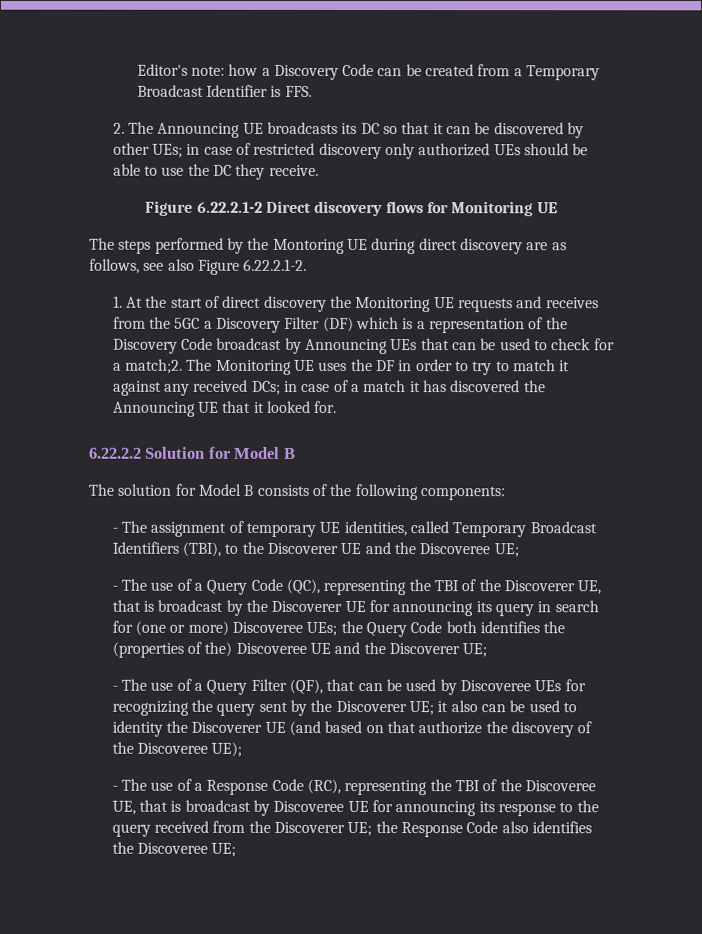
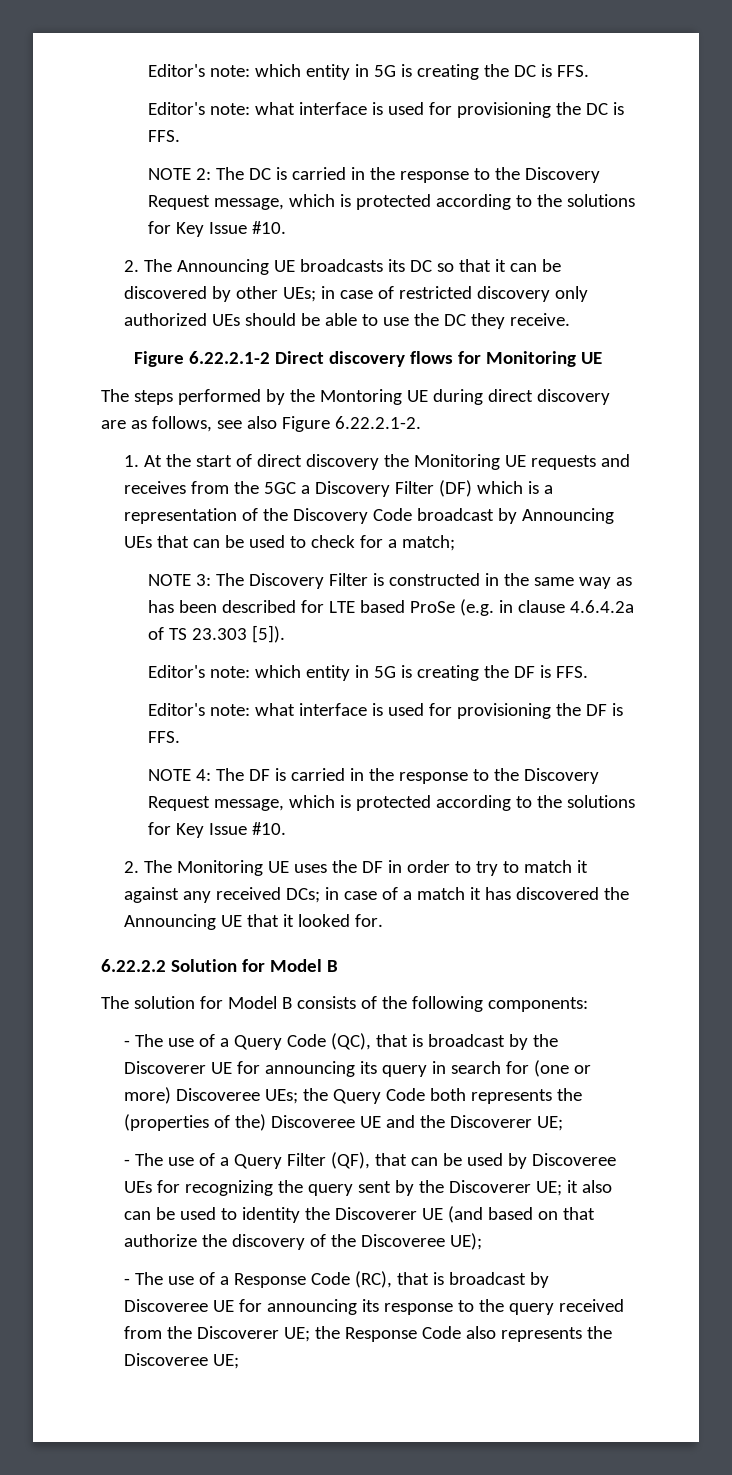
[136,63,601,81] [136,84,312,97] Editor's note: how a Discovery Code can be created from a Temporary Broadcast Identifier is FFS. -> [147,64,589,80] [147,102,624,118] [147,130,180,142] [147,167,600,183] [147,194,635,210] [147,221,286,237] Editor's note: which entity in 5G is creating the DC is FFS. // Editor's note: what interface is used for provisioning the DC is FFS. // NOTE 2: The DC is carried in the response to the Discovery Request message, which is protected according to the solutions for Key Issue #10.
[125,358,184,374] match;2. -> [402,535,456,551] [147,573,632,589] [147,599,634,616] [147,625,285,643] [147,665,588,681] [147,703,623,719] [147,731,180,743] [147,768,599,784] [147,795,635,811] [147,822,286,838] [124,861,140,873] match; // NOTE 3: The Discovery Filter is constructed in the same way as has been described for LTE based ProSe (e.g. in clause 4.6.4.2a of TS 23.303 [5]). // Editor's note: which entity in 5G is creating the DF is FFS. // Editor's note: what interface is used for provisioning the DF is FFS. // NOTE 4: The DF is carried in the response to the Discovery Request message, which is protected according to the solutions for Key Issue #10. // 2.
[111,520,597,538] [111,541,519,558] // - The assignment of temporary UE identities, called Temporary Broadcast Identifiers (TBI), to the Discoverer UE and the Discoveree UE; -> (588, 1004) none
[323,579,602,596] representing the TBI of the Discoverer UE, -> (372, 1041) none
[479,621,540,634] identifies -> [471,1089,553,1104] represents
[344,779,596,796] [111,800,136,815] representing the TBI of the Discoveree UE, -> (393, 1279) none
[531,821,592,834] identifies -> [501,1327,583,1342] represents

